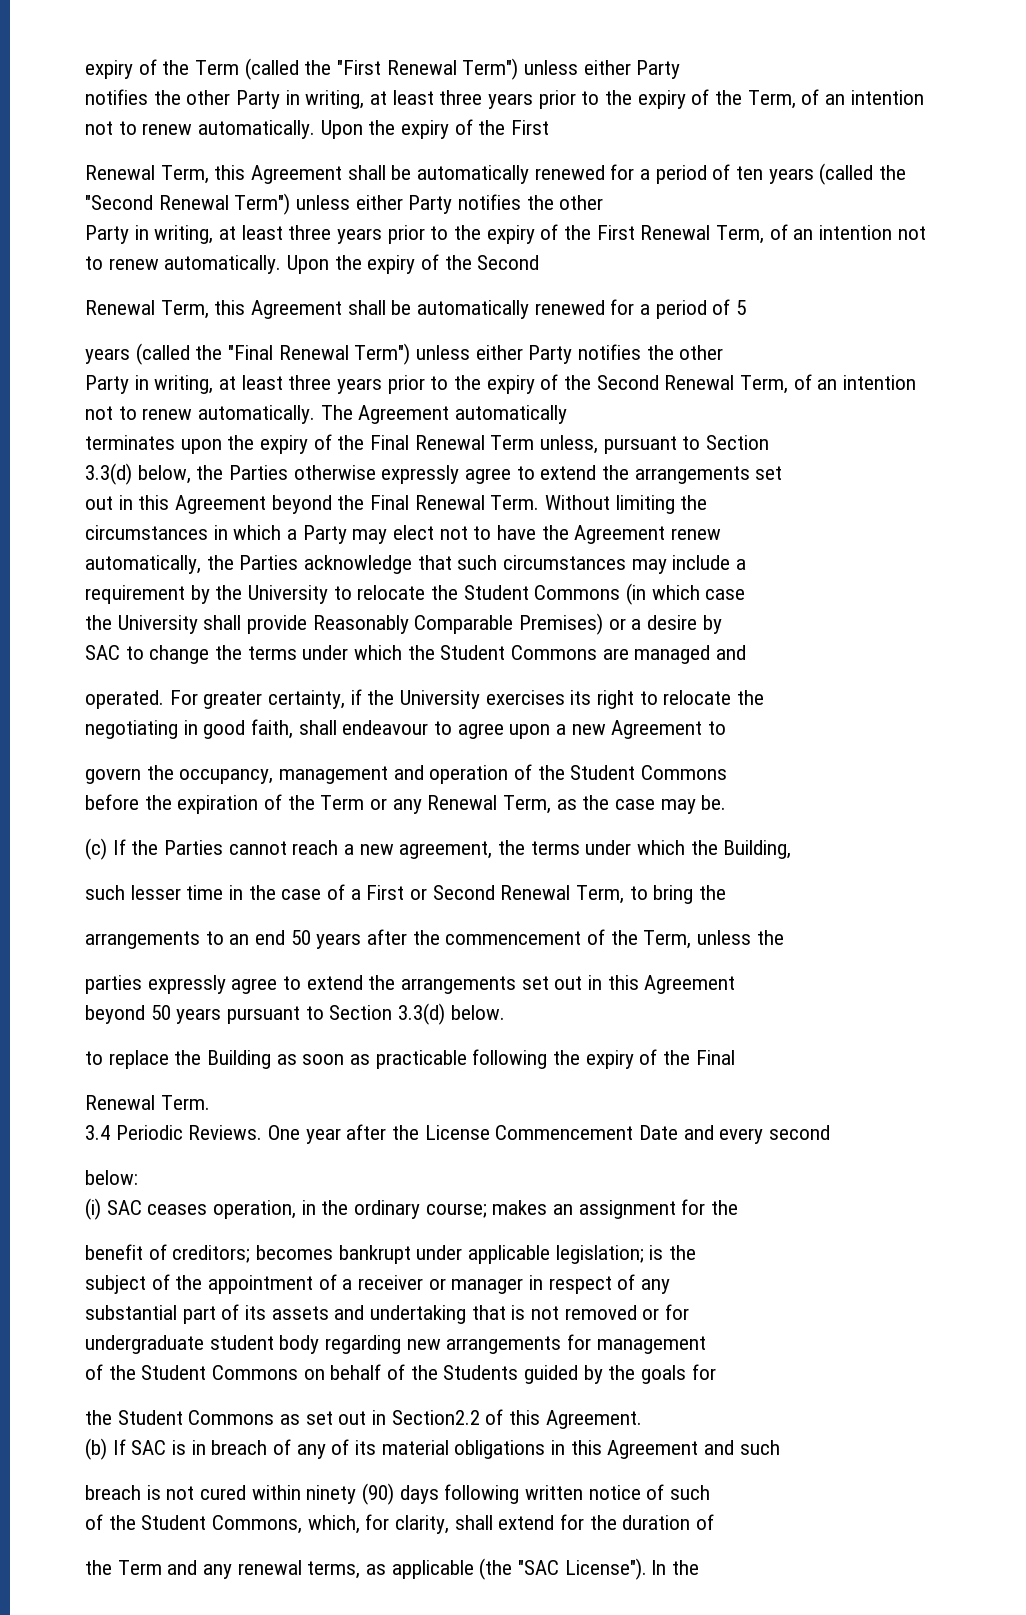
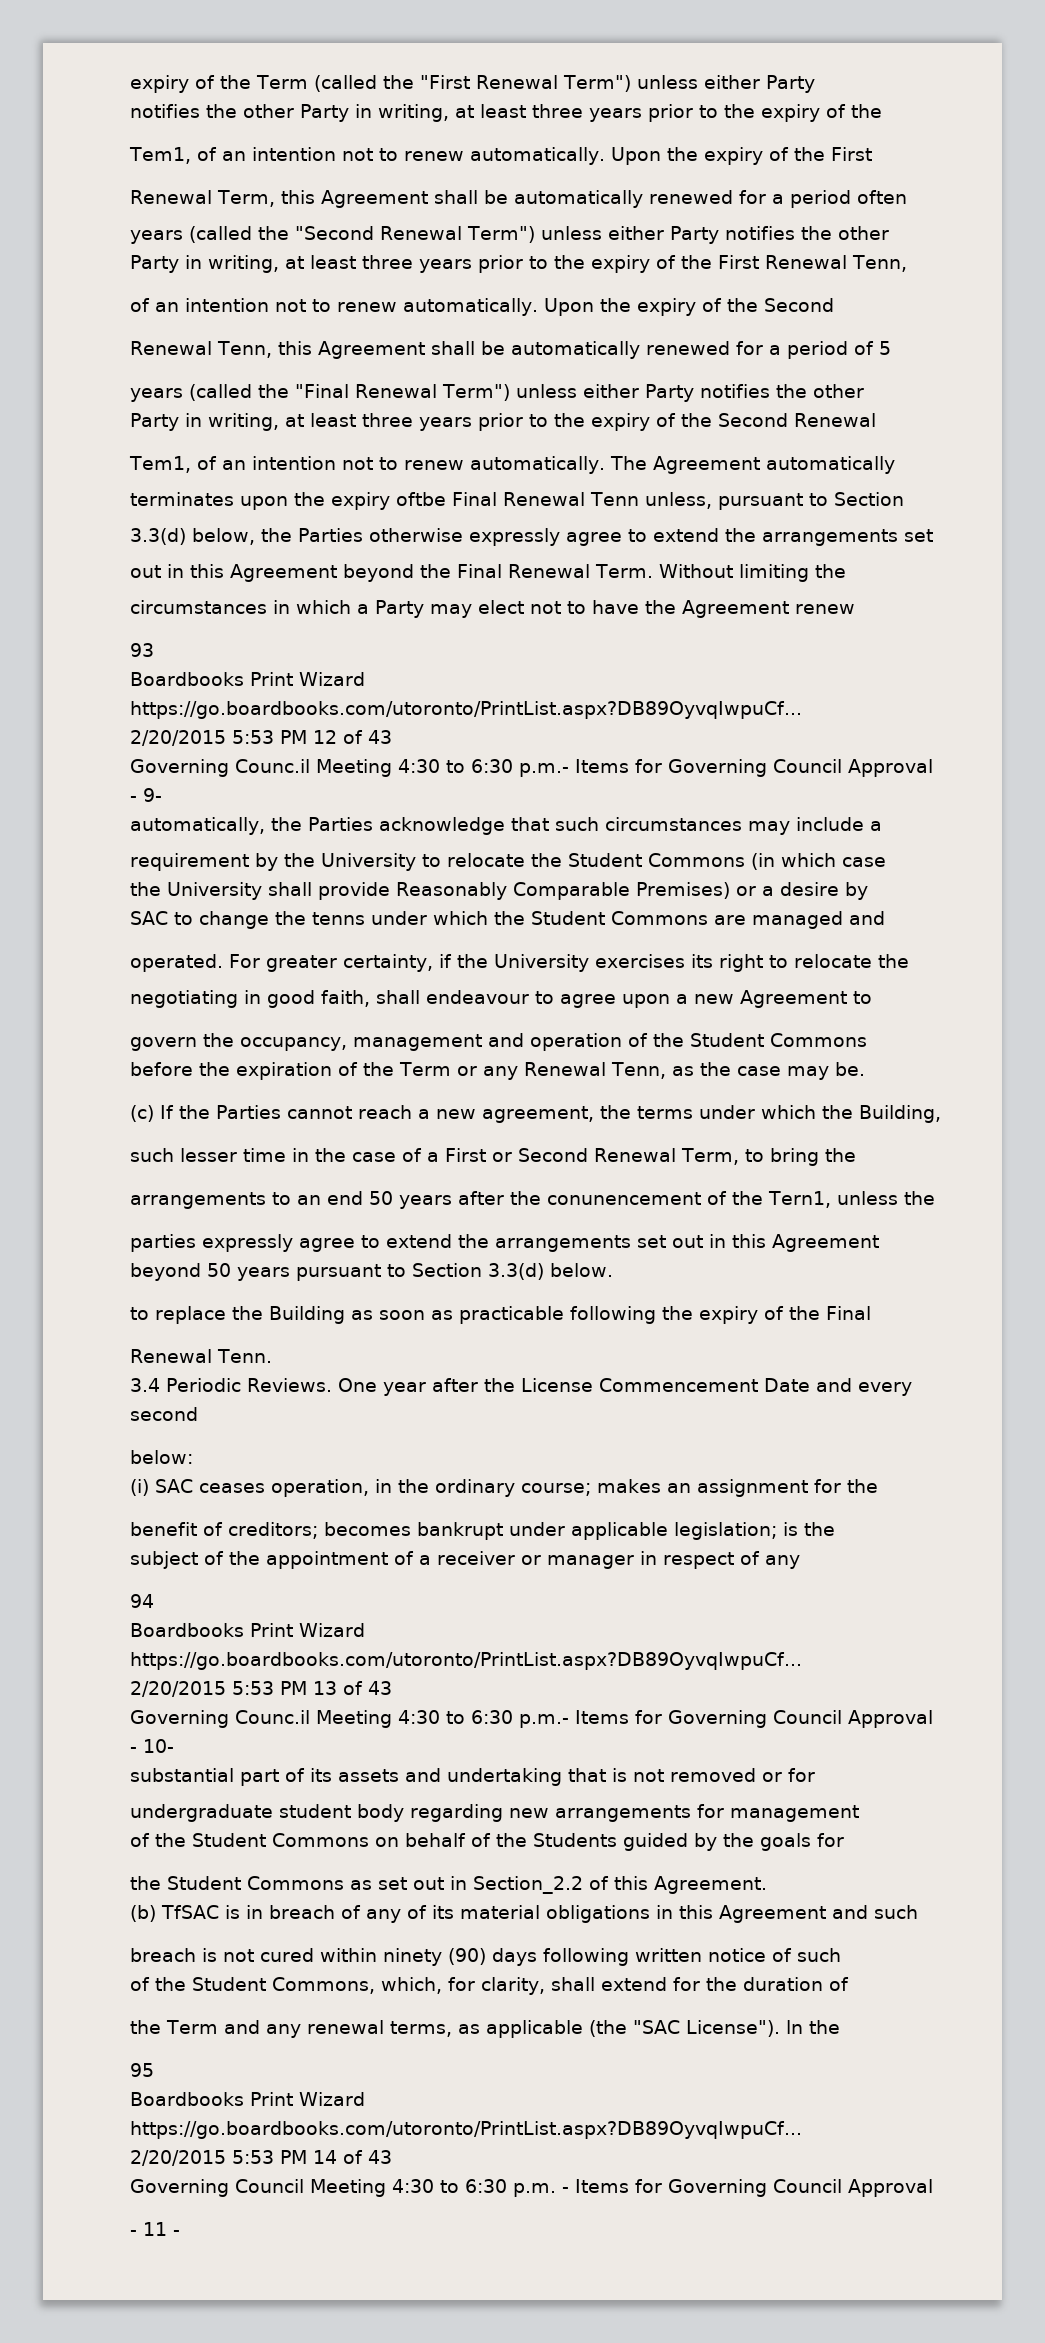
[747,90,796,109] Term, -> [129,147,191,164] // Tem1,
[712,164,764,180] of ten -> [856,190,907,204] often //
[716,225,765,244] Term, -> [851,255,907,272] Tenn, //
[160,300,209,319] Term, -> [216,341,272,358] Tenn,
[740,375,789,394] Term, -> [129,456,191,473] // Tem1,
[313,434,535,450] of the Final Renewal Term -> [396,492,639,506] oftbe Final Renewal Tenn
(722, 534) none -> [130,643,154,657] [130,672,365,686] [130,701,802,719] [130,730,392,746] [130,759,933,777] [130,788,162,802] // 93 // Boardbooks Print Wizard https://go.boardbooks.com/utoronto/PrintList.aspx?DB89OyvqIwpuCf... // 2/20/2015 5:53 PM 12 of 43 // Governing Counc.il Meeting 4:30 to 6:30 p.m.- Items for Governing Council Approval // - 9-
[247,646,297,660] terms -> [312,912,365,925] tenns
[503,795,552,814] Term, -> [610,1062,666,1079] Tenn,
[445,929,692,949] commencement of the Term, -> [547,1191,831,1208] conunencement of the Tern1,
[160,1095,210,1110] Term. -> [216,1349,272,1363] Tenn.
(671, 1286) none -> [130,1594,154,1608] [130,1623,365,1637] [130,1652,802,1670] [130,1681,392,1697] [130,1710,933,1728] [130,1739,174,1753] // 94 // Boardbooks Print Wizard https://go.boardbooks.com/utoronto/PrintList.aspx?DB89OyvqIwpuCf... // 2/20/2015 5:53 PM 13 of 43 // Governing Counc.il Meeting 4:30 to 6:30 p.m.- Items for Governing Council Approval // - 10-
[391,1410,480,1425] Section2.2 -> [473,1876,583,1894] Section_2.2
[112,1439,167,1455] If SAC -> [161,1905,219,1919] TfSAC
(700, 1567) none -> [130,2063,154,2077] [130,2092,365,2106] [130,2121,802,2139] [130,2150,392,2166] [130,2179,933,2197] [130,2222,180,2236] // 95 // Boardbooks Print Wizard https://go.boardbooks.com/utoronto/PrintList.aspx?DB89OyvqIwpuCf... // 2/20/2015 5:53 PM 14 of 43 // Governing Council Meeting 4:30 to 6:30 p.m. - Items for Governing Council Approval // - 11 -

